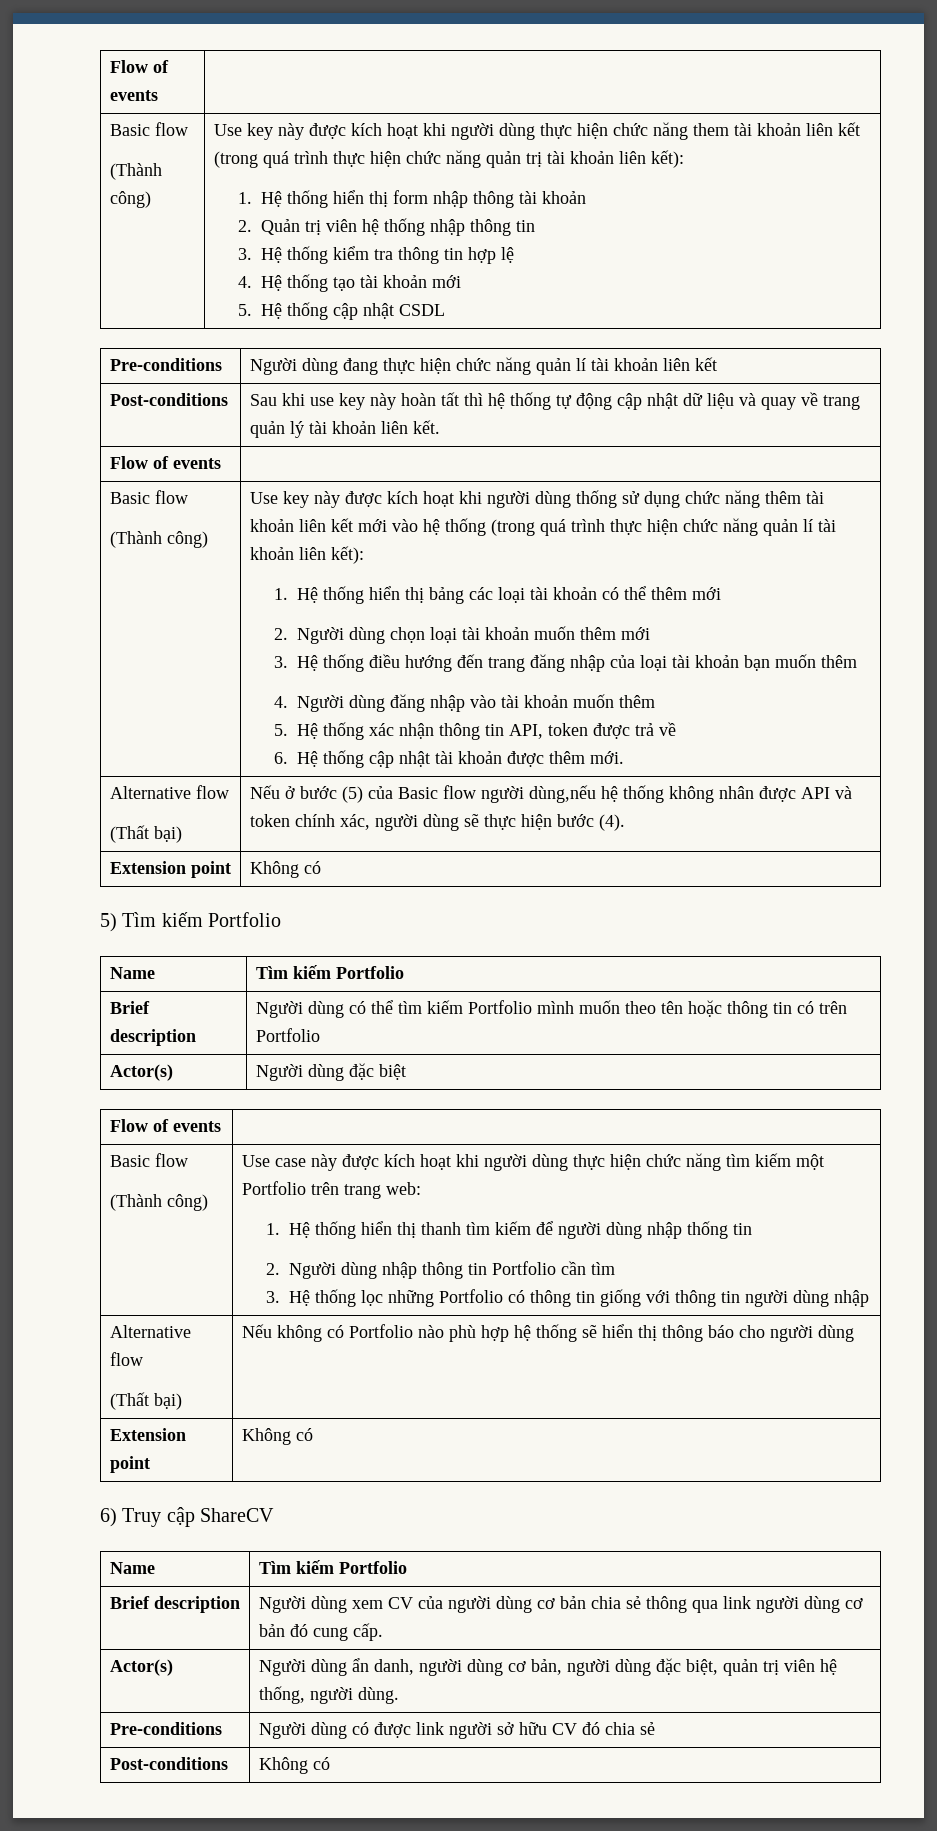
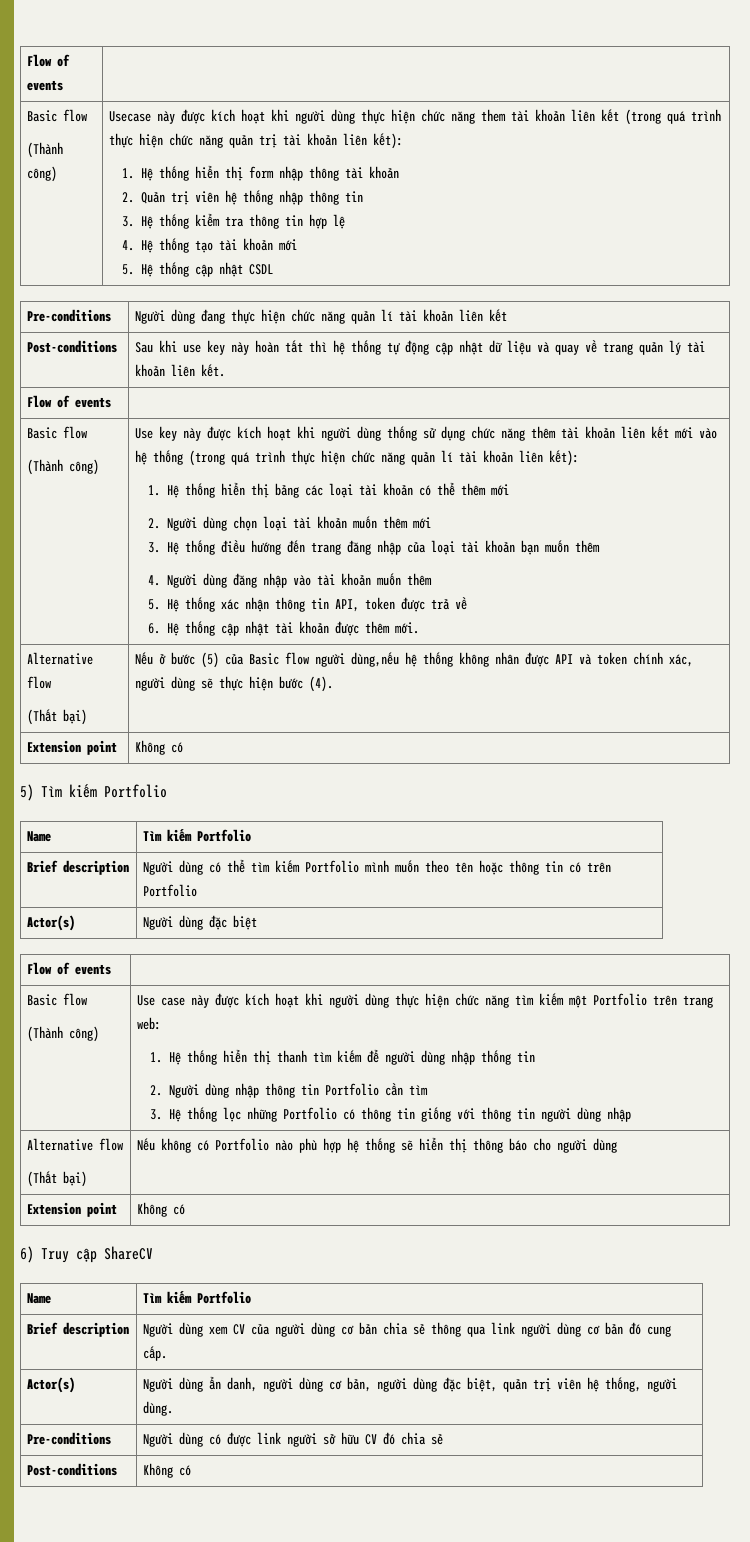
[109,60,169,73] [109,90,158,101] [109,122,188,136] [109,163,162,180] [109,191,151,208] [213,123,273,140] Flow of events | // Basic flow // (Thành công) | Use key -> [27,54,71,67] [27,80,64,91] [27,109,88,122] [27,142,64,158] [27,166,58,182] [109,111,152,122] Flow of events | // Basic flow // (Thành công) | Usecase

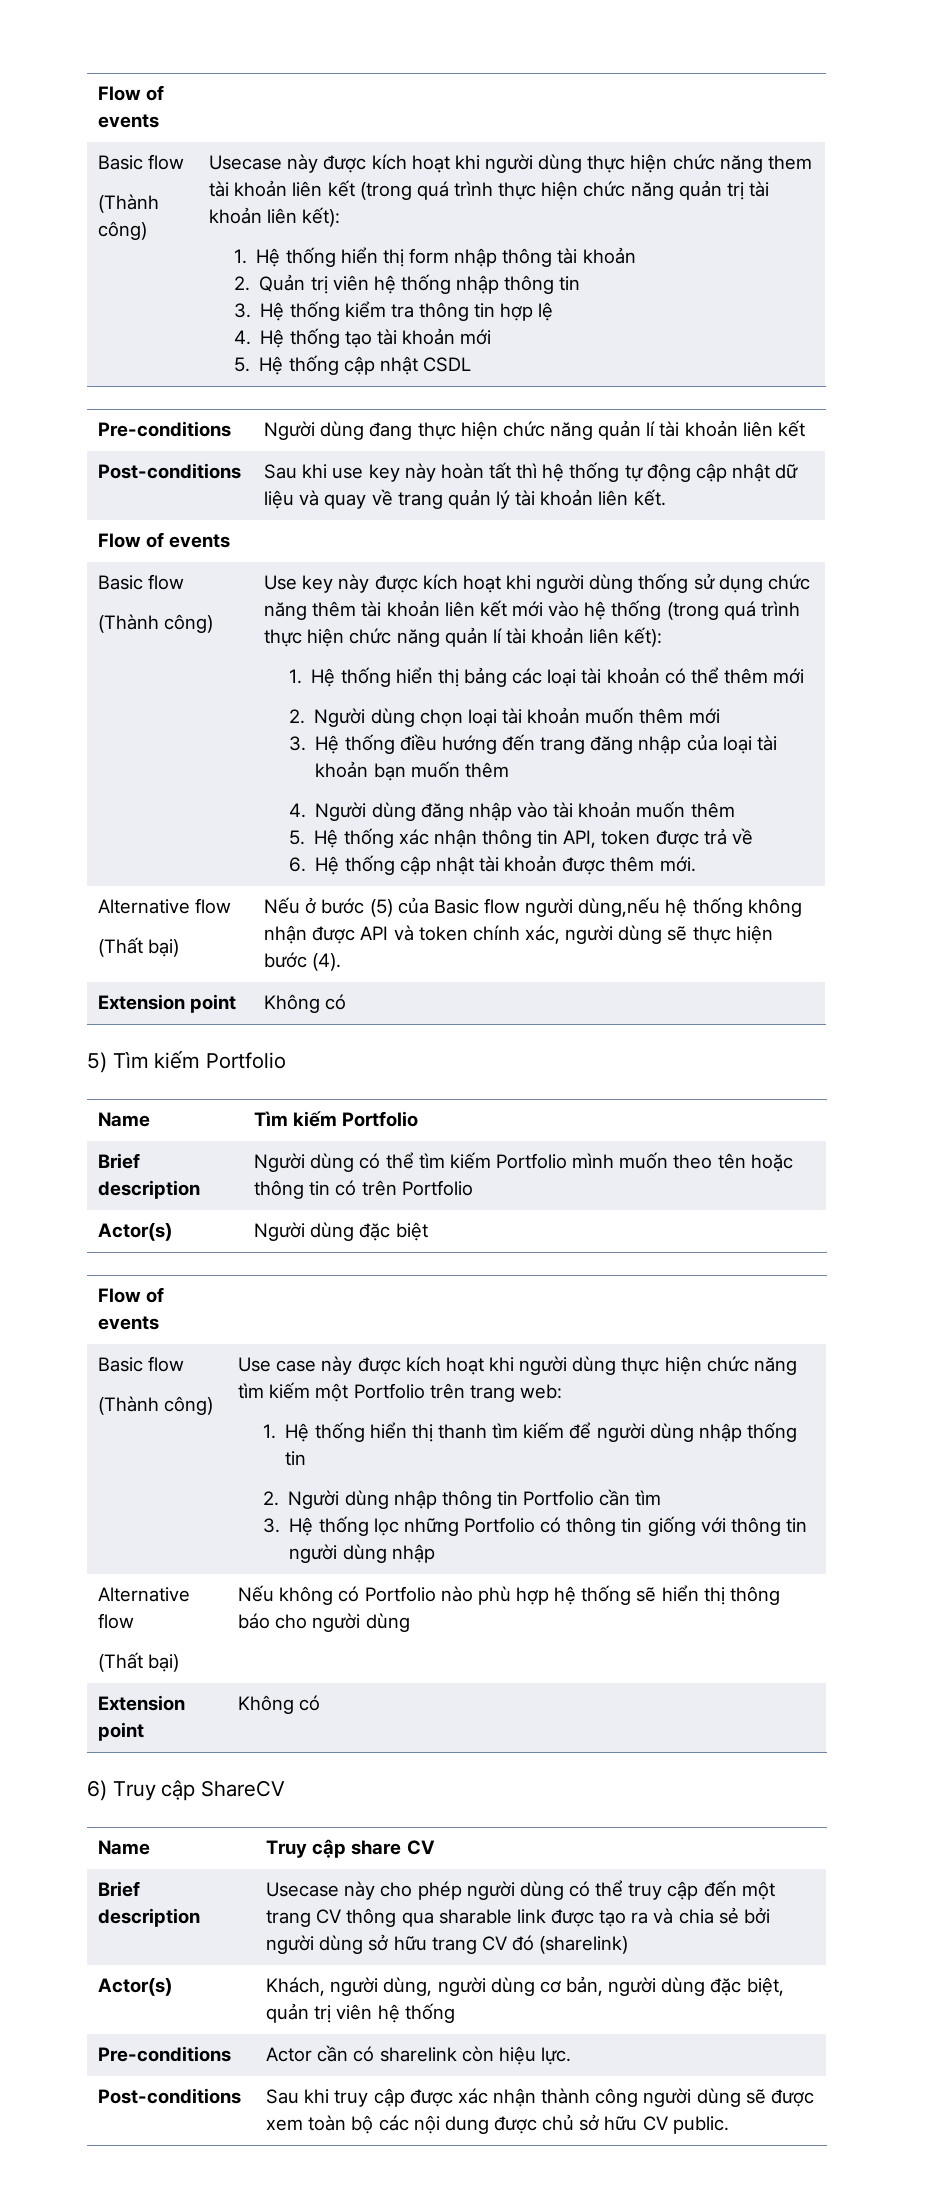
[495,652,520,665] nhân -> [264,925,308,944] nhận
[143,1291,252,1304] [27,1322,130,1337] [143,1322,672,1337] [143,1346,168,1361] [27,1377,76,1393] [143,1376,258,1392] Tìm kiếm Portfolio // Brief description | Người dùng xem CV của người dùng cơ bản chia sẻ thông qua link người dùng cơ bản đó cung cấp. // Actor(s) | Người dùng ẩn danh, -> [266,1839,435,1858] [98,1881,141,1897] [98,1908,201,1927] [266,1880,775,1900] [266,1907,770,1927] [266,1934,629,1954] [98,1978,173,1996] [266,1977,433,1996] Truy cập share CV // Brief description | Usecase này cho phép người dùng có thể truy cập đến một trang CV thông qua sharable link được tạo ra và chia sẻ bởi người dùng sở hữu trang CV đó (sharelink) // Actor(s) | Khách, người dùng,
[605,1377,678,1392] [143,1401,174,1416] [27,1432,112,1445] [143,1432,444,1447] [27,1463,118,1476] [143,1463,192,1478] thống, người dùng. // Pre-conditions | Người dùng có được link người sở hữu CV đó chia sẻ // Post-conditions | Không có -> [404,2003,455,2023] [98,2046,232,2062] [266,2045,571,2065] [98,2088,242,2104] [266,2088,814,2107] [266,2114,729,2134] thống // Pre-conditions | Actor cần có sharelink còn hiệu lực. // Post-conditions | Sau khi truy cập được xác nhận thành công người dùng sẽ được xem toàn bộ các nội dung được chủ sở hữu CV public.

